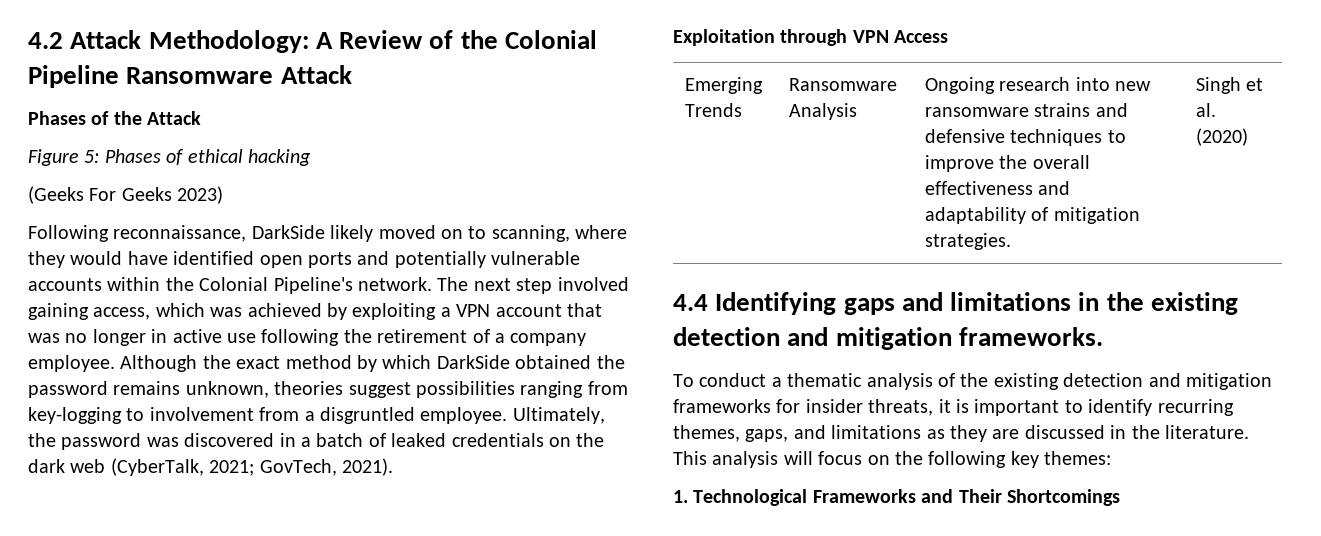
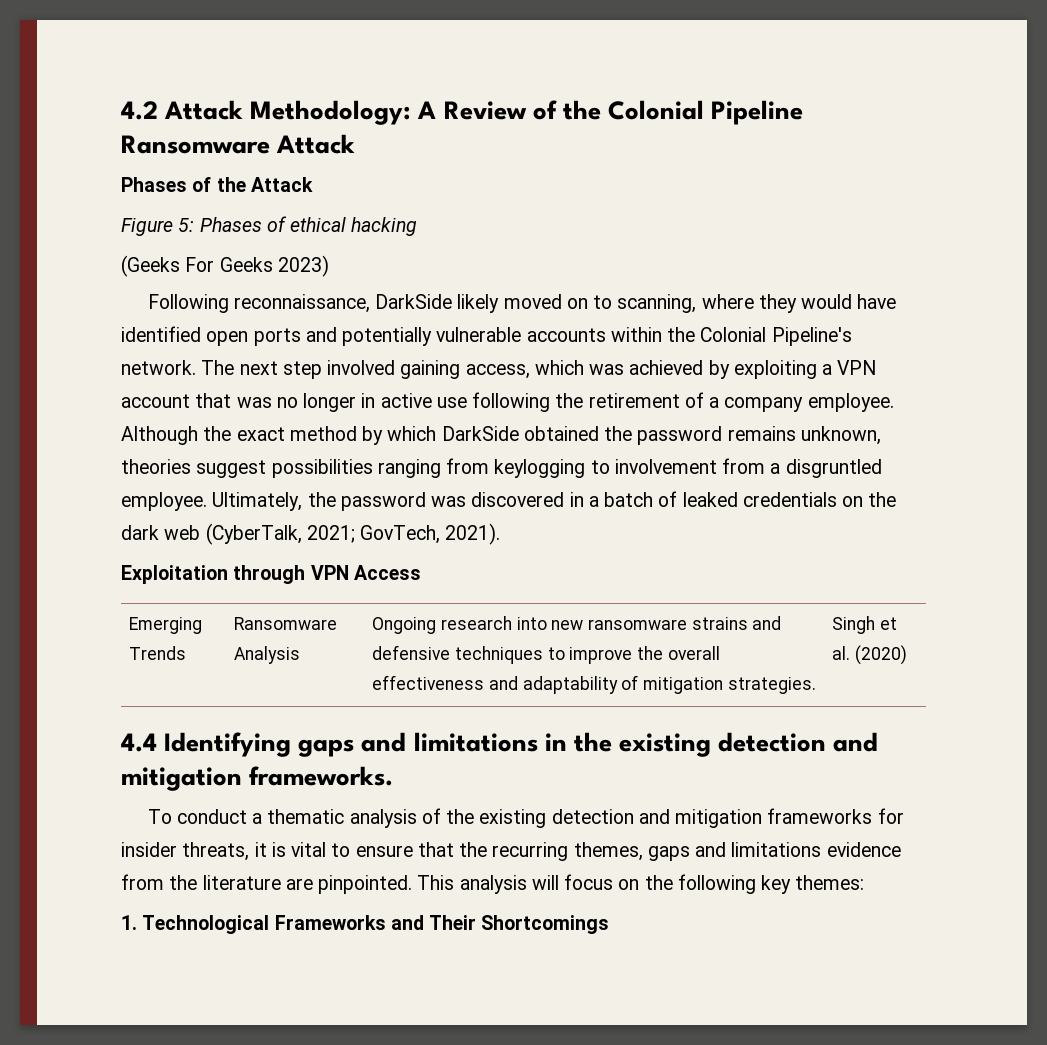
[28,407,122,424] key-logging -> [494,459,586,478] keylogging
[974,399,1153,416] important to identify -> [291,842,488,857] vital to ensure that the
[745,425,1249,442] gaps, and limitations as they are discussed in the literature. -> [647,842,901,861] [121,874,413,894] gaps and limitations evidence from the literature are pinpointed.

